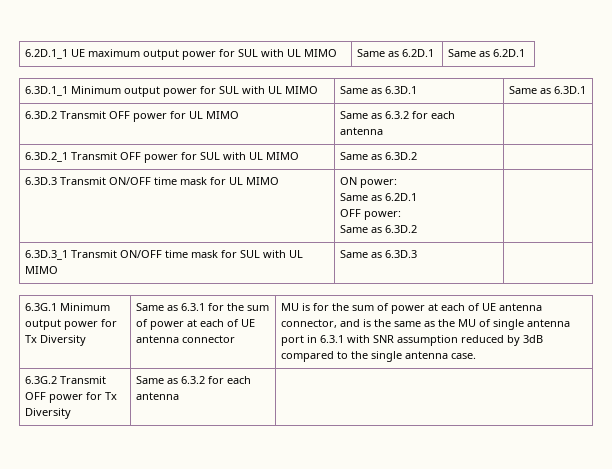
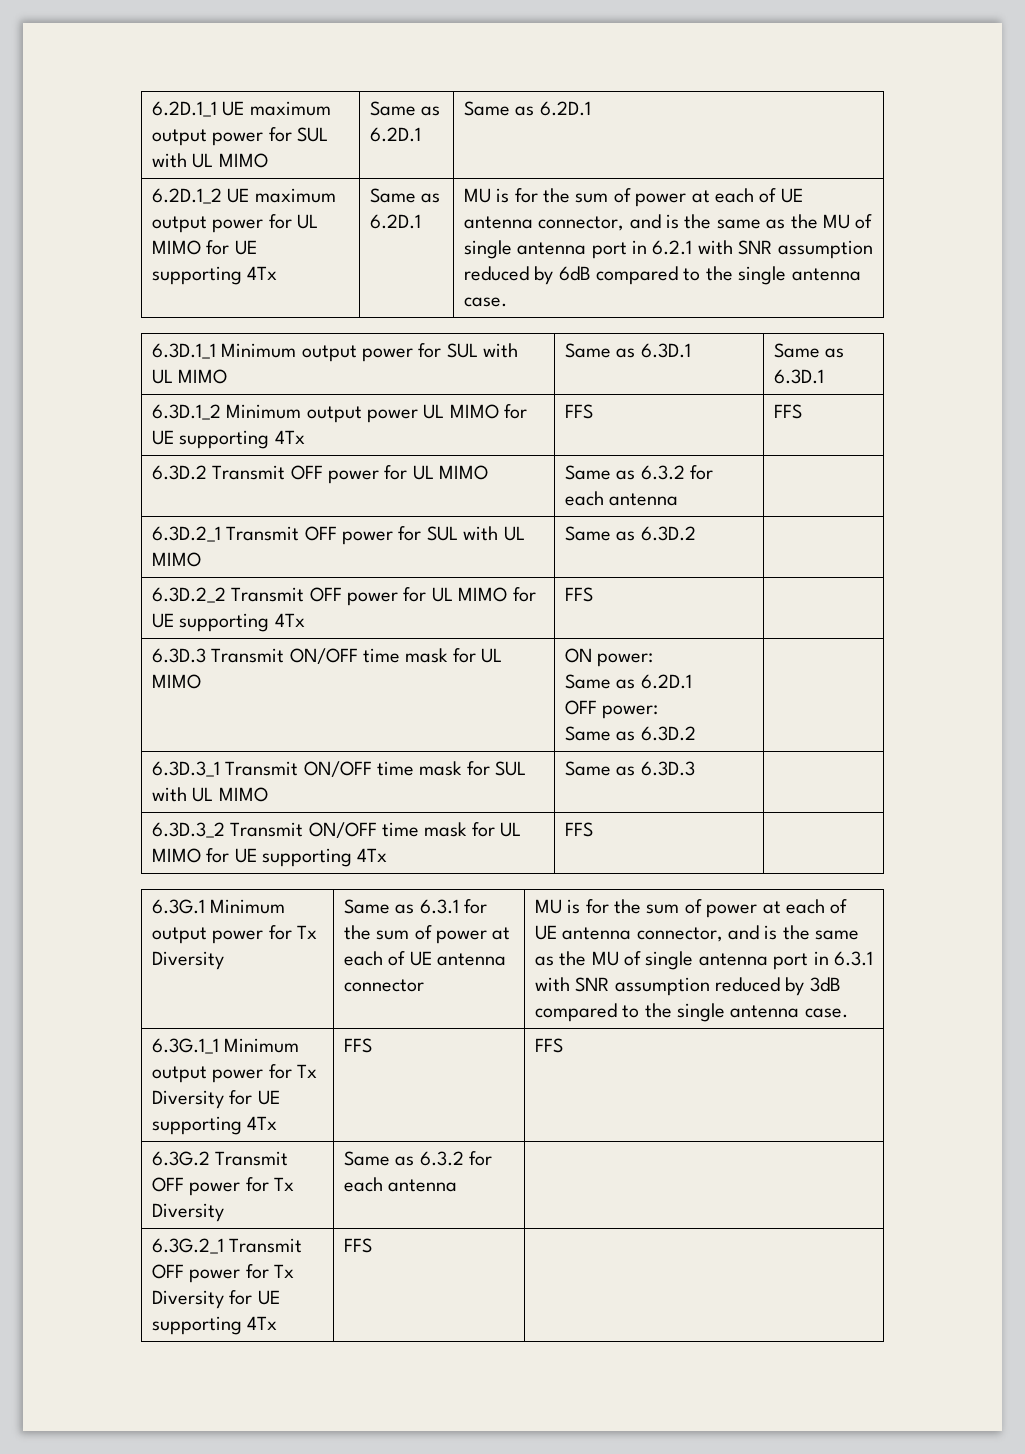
(525, 53) none -> [151,188,336,204] [151,214,319,233] [151,240,257,255] [151,266,278,285] [369,188,441,203] [369,214,421,229] [463,188,803,207] [463,214,873,231] [463,240,873,259] [463,266,861,285] [463,297,507,307] // 6.2D.1_2 UE maximum output power for UL MIMO for UE supporting 4Tx | Same as 6.2D.1 | MU is for the sum of power at each of UE antenna connector, and is the same as the MU of single antenna port in 6.2.1 with SNR assumption reduced by 6dB compared to the single antenna case.
(586, 90) none -> [151,404,528,423] [151,430,305,449] [564,404,593,419] [773,404,802,419] // 6.3D.1_2 Minimum output power UL MIMO for UE supporting 4Tx | FFS | FFS
(417, 156) none -> [151,587,536,606] [151,613,305,632] [564,587,593,602] // 6.3D.2_2 Transmit OFF power for UL MIMO for UE supporting 4Tx | FFS |
(417, 254) none -> [151,822,522,838] [151,848,388,867] [564,822,593,837] // 6.3D.3_2 Transmit ON/OFF time mask for UL MIMO for UE supporting 4Tx | FFS |
(476, 356) none -> [151,1038,300,1054] [151,1064,318,1083] [151,1090,280,1109] [151,1116,278,1135] [343,1038,372,1053] [534,1038,563,1053] // 6.3G.1_1 Minimum output power for Tx Diversity for UE supporting 4Tx | FFS | FFS
(179, 396) none -> [151,1238,303,1254] [151,1264,295,1283] [151,1290,280,1309] [151,1316,278,1335] [343,1238,372,1253] // 6.3G.2_1 Transmit OFF power for Tx Diversity for UE supporting 4Tx | FFS |

